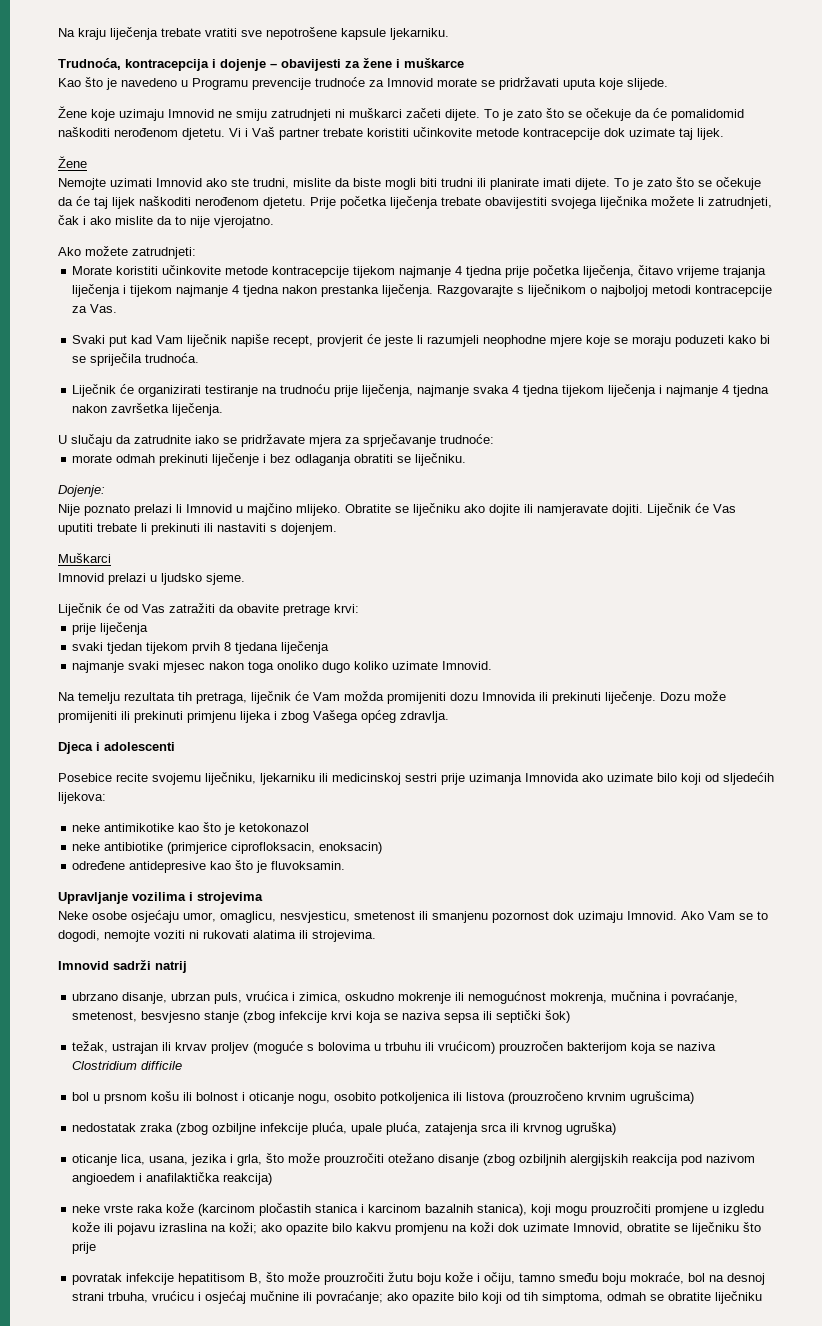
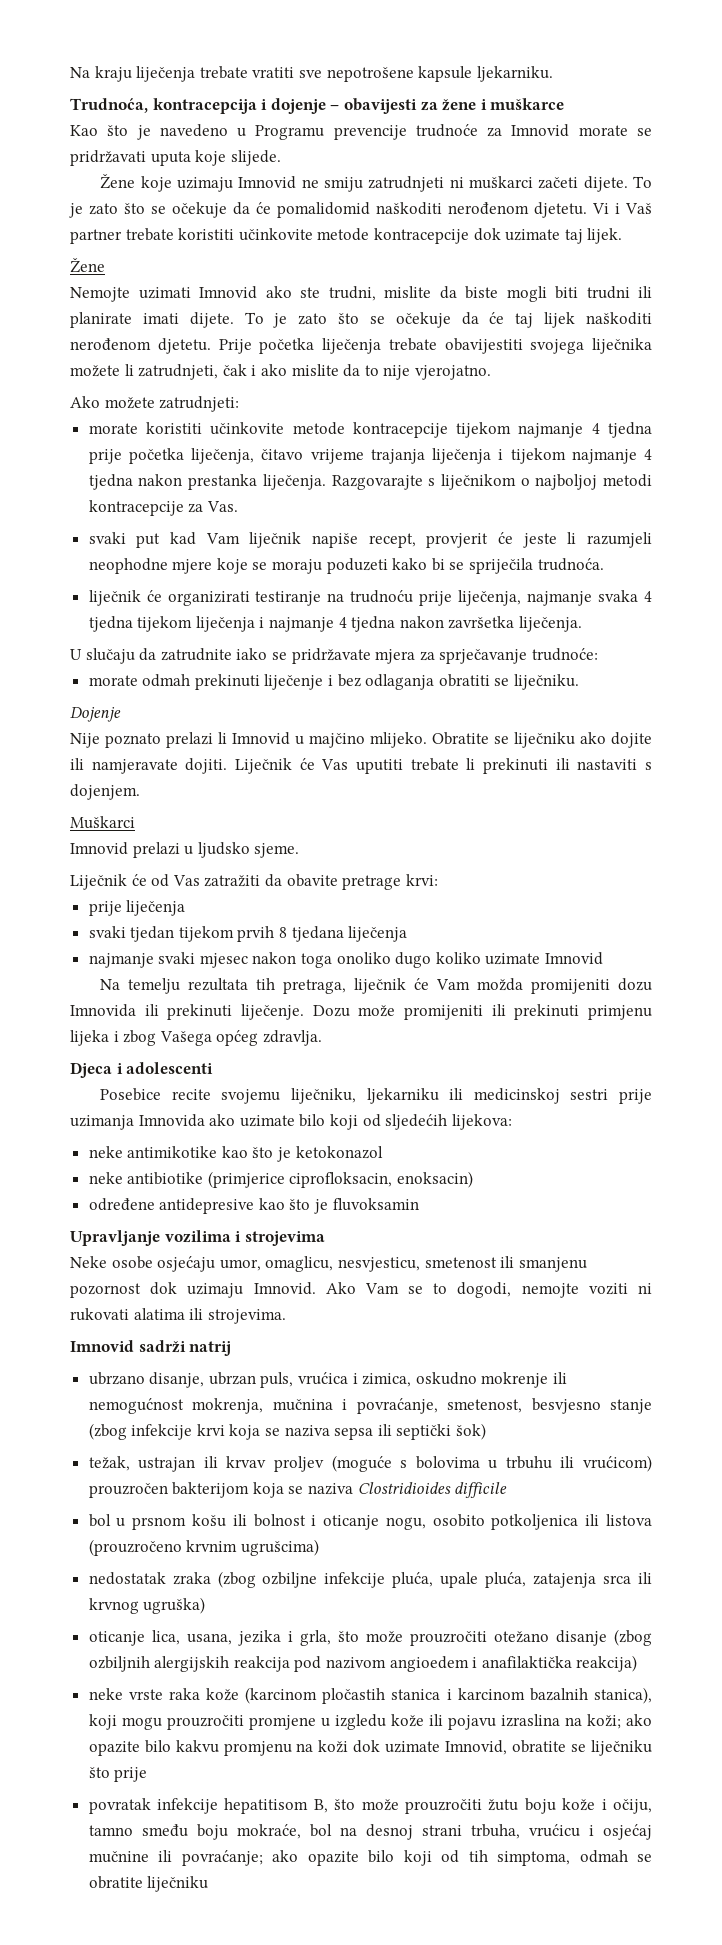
[72,266,113,275] Morate -> [88,423,138,434] morate
[72,335,106,344] Svaki -> [88,532,126,544] svaki
[72,384,117,397] Liječnik -> [88,590,141,606] liječnik
[58,485,105,497] Dojenje: -> [70,707,121,722] Dojenje
[442,661,493,670] Imnovid. -> [545,952,604,965] Imnovid
[271,861,346,870] fluvoksamin. -> [332,1198,419,1211] fluvoksamin
[72,1061,138,1070] Clostridium -> [357,1482,451,1494] Clostridioides

